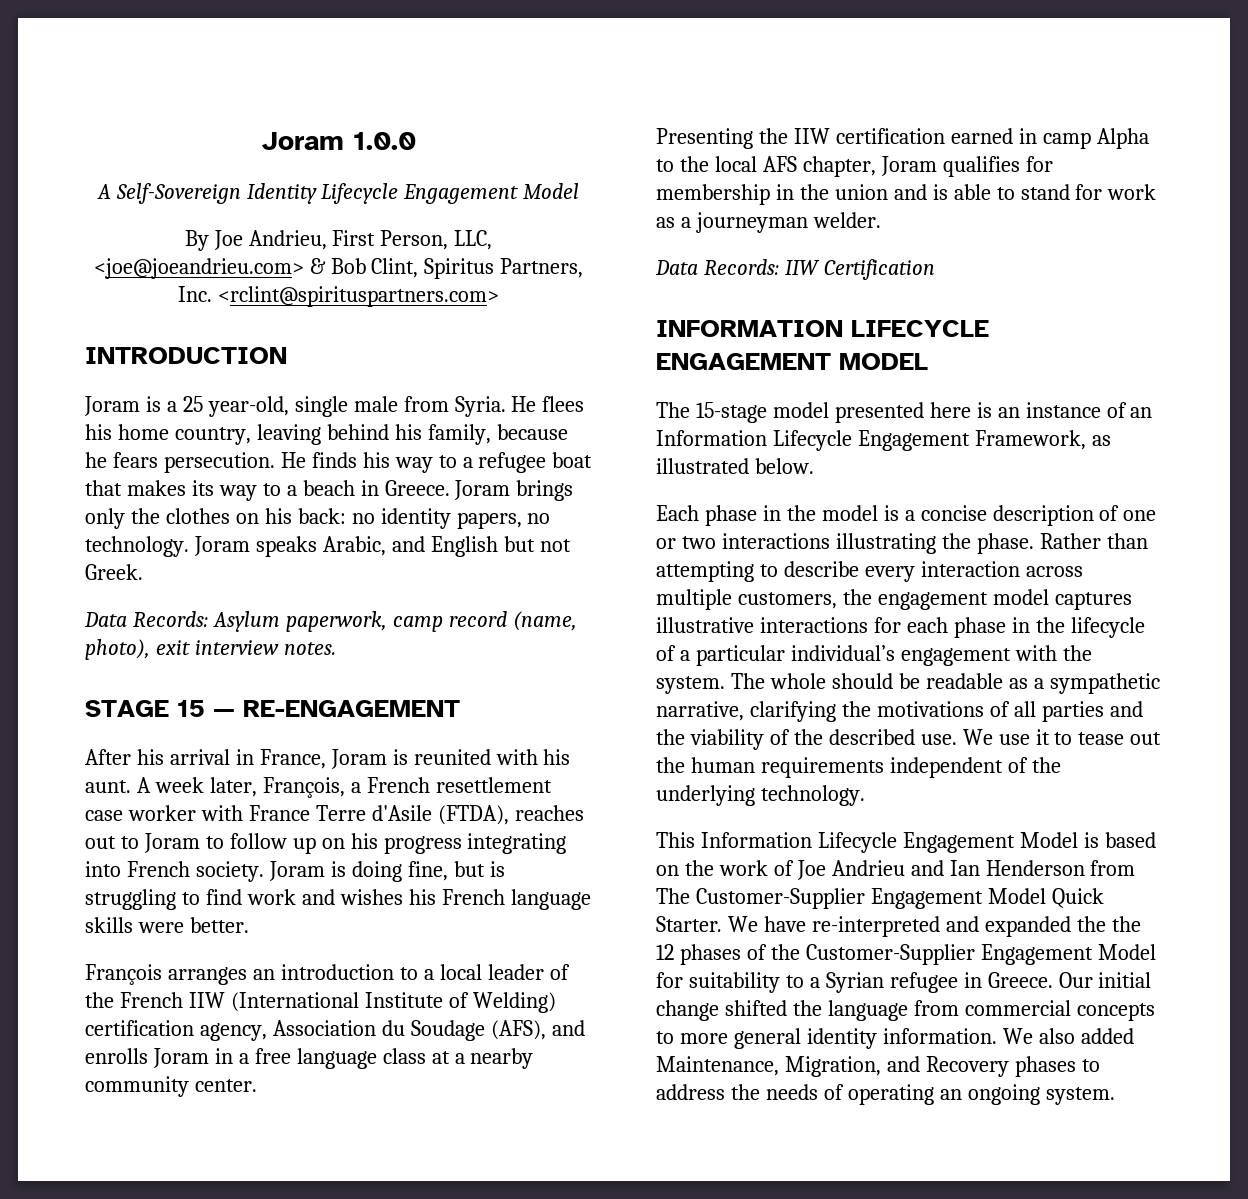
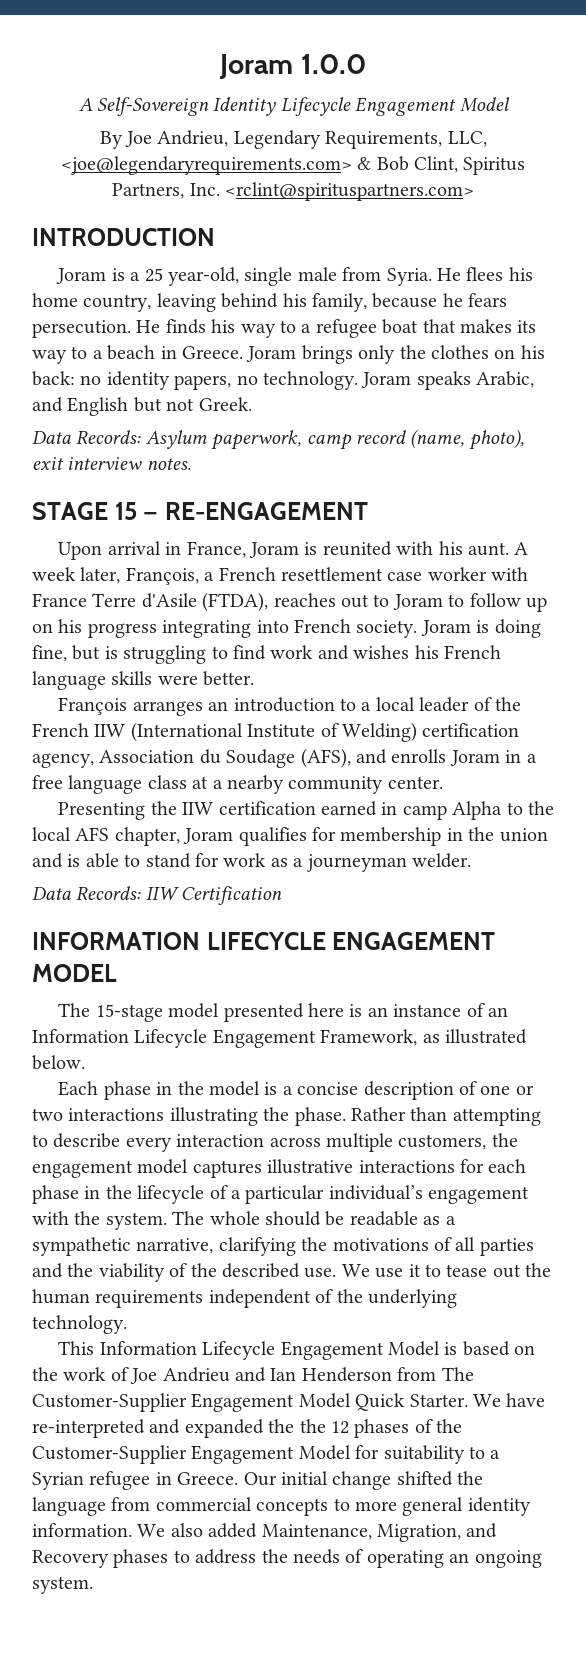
[332,230,493,250] [93,258,304,279] First Person, LLC, <joe@joeandrieu.com> -> [233,130,487,149] [60,156,352,175] Legendary Requirements, LLC, <joe@legendaryrequirements.com>
[85,749,164,765] After his -> [58,542,103,560] Upon

